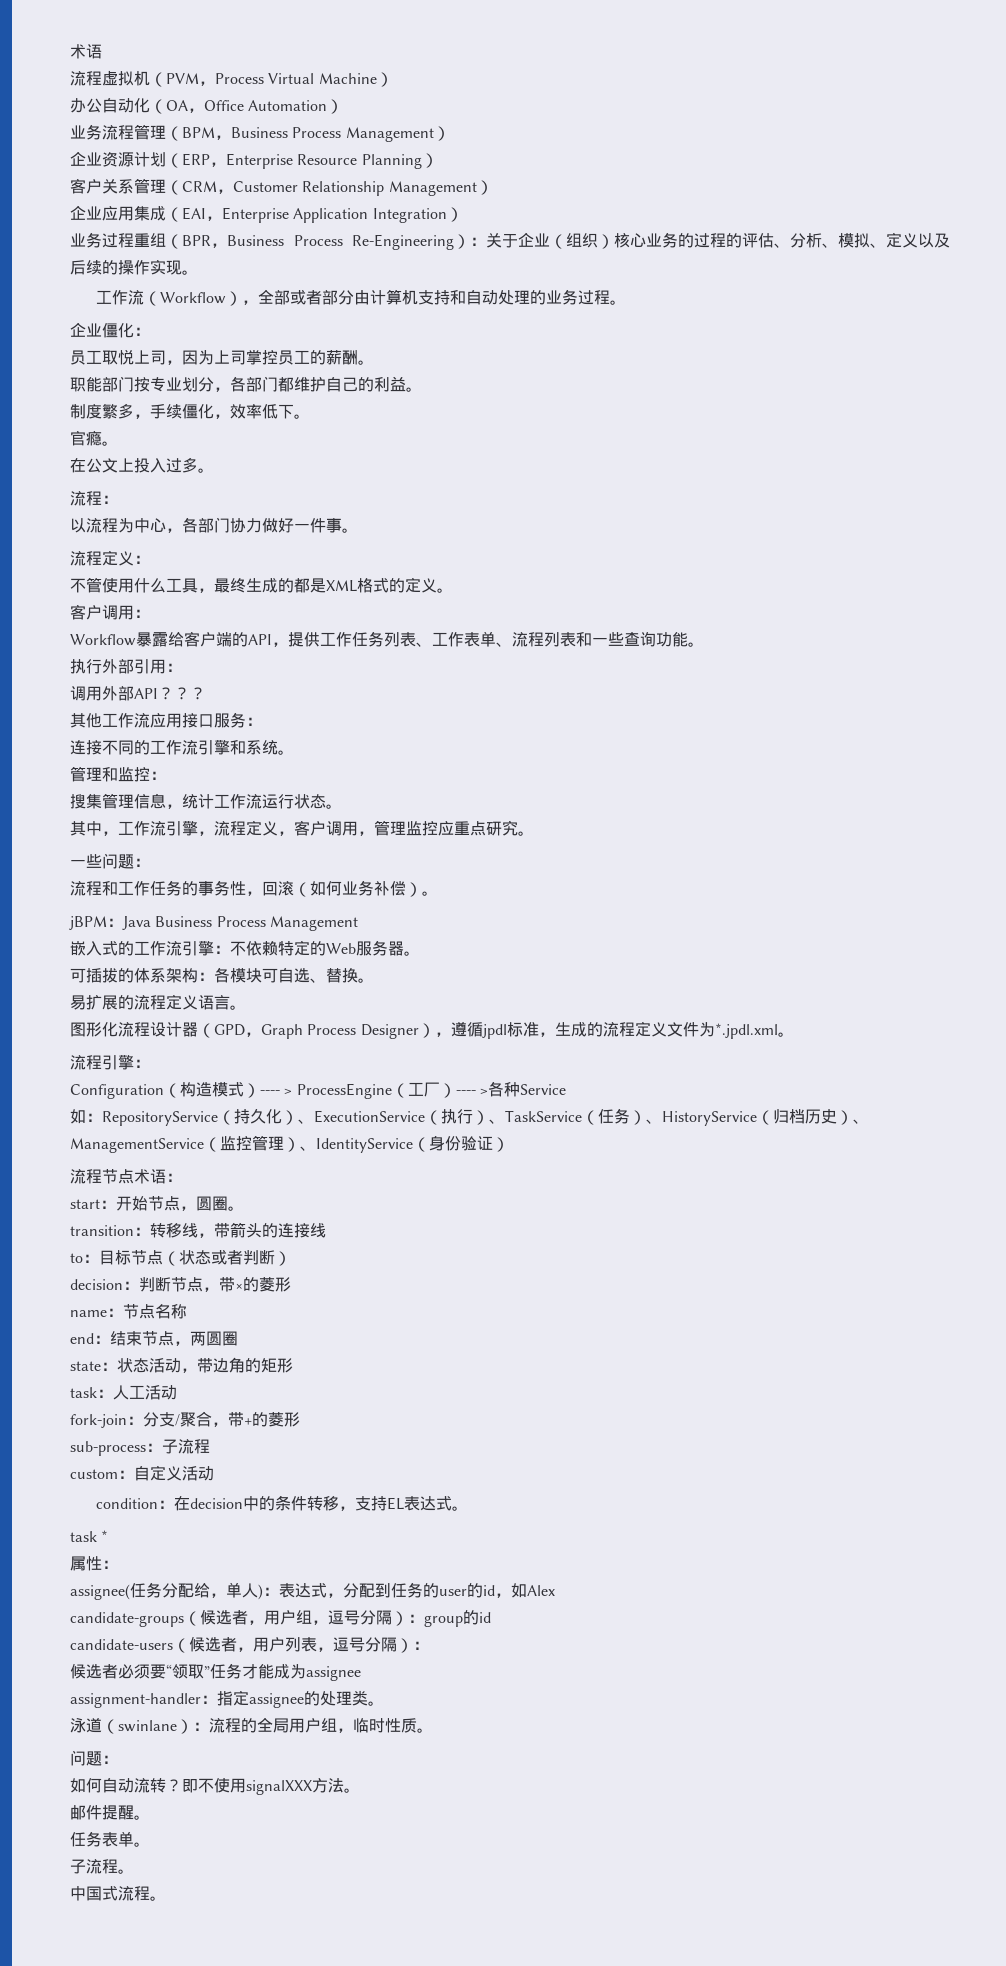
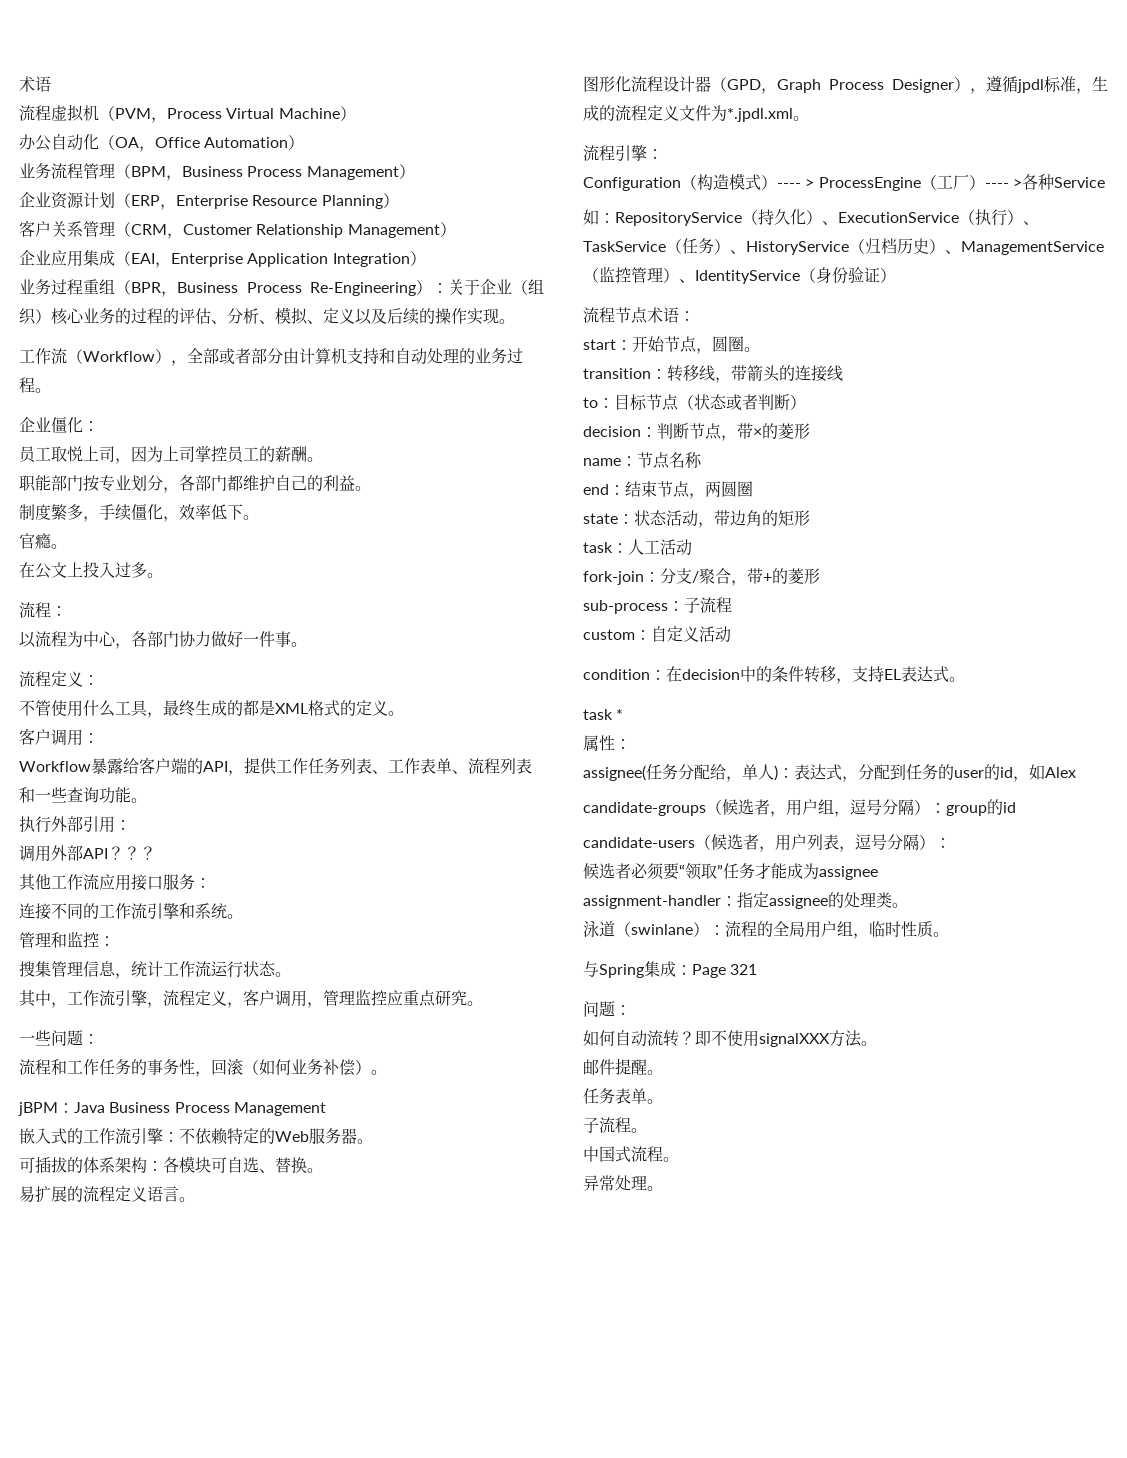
(433, 1730) none -> [583,961,758,978] // 与Spring集成：Page 321
(166, 1898) none -> [583,1175,663,1191] // 异常处理。

